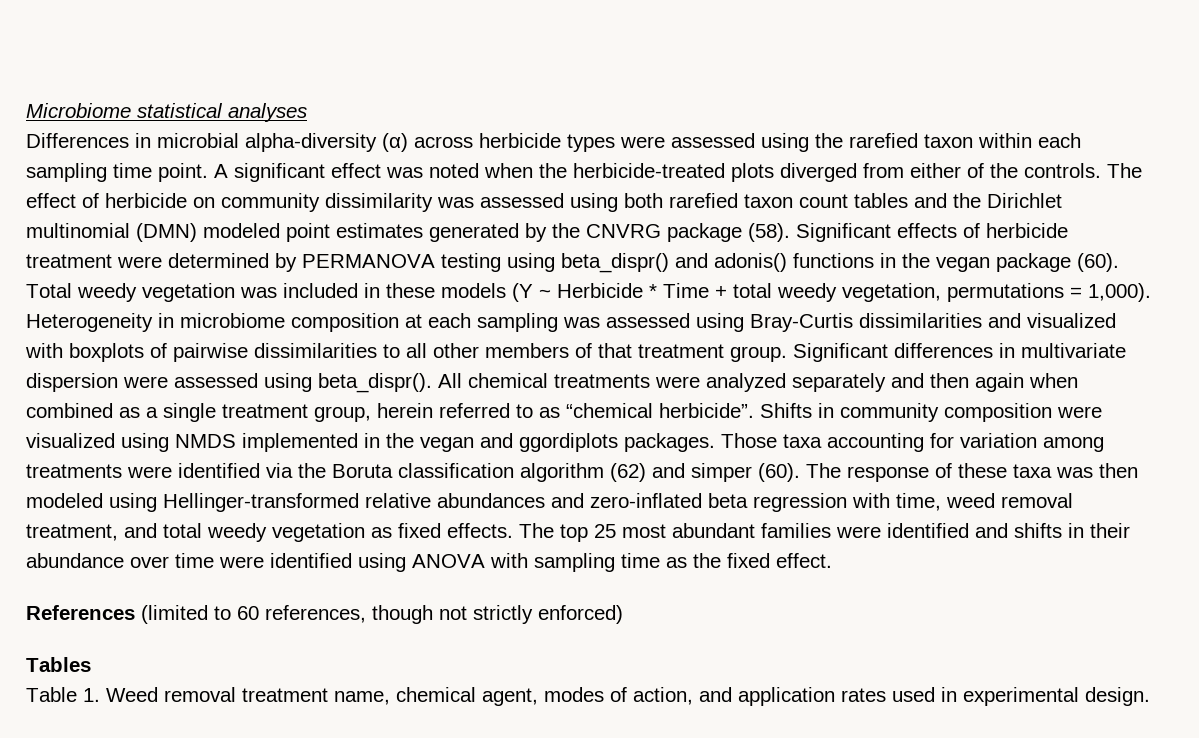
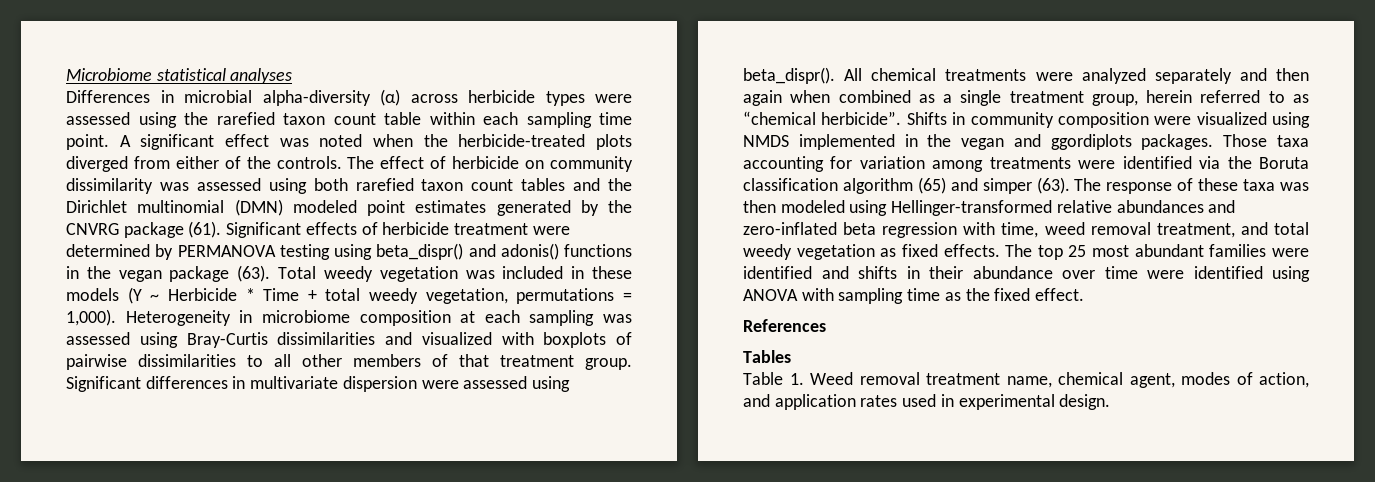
(973, 141) none -> [333,112,421,125] count table
[748,223,790,242] (58). -> [188,221,222,238] (61).
[1077,253,1119,272] (60). -> [237,265,271,282] (63).
[610,463,646,482] (62) -> [917,177,946,194] (65)
[758,463,800,482] (60). -> [1036,177,1070,194] (63).
[141,605,623,624] (limited to 60 references, though not strictly enforced) -> (826, 325) none

